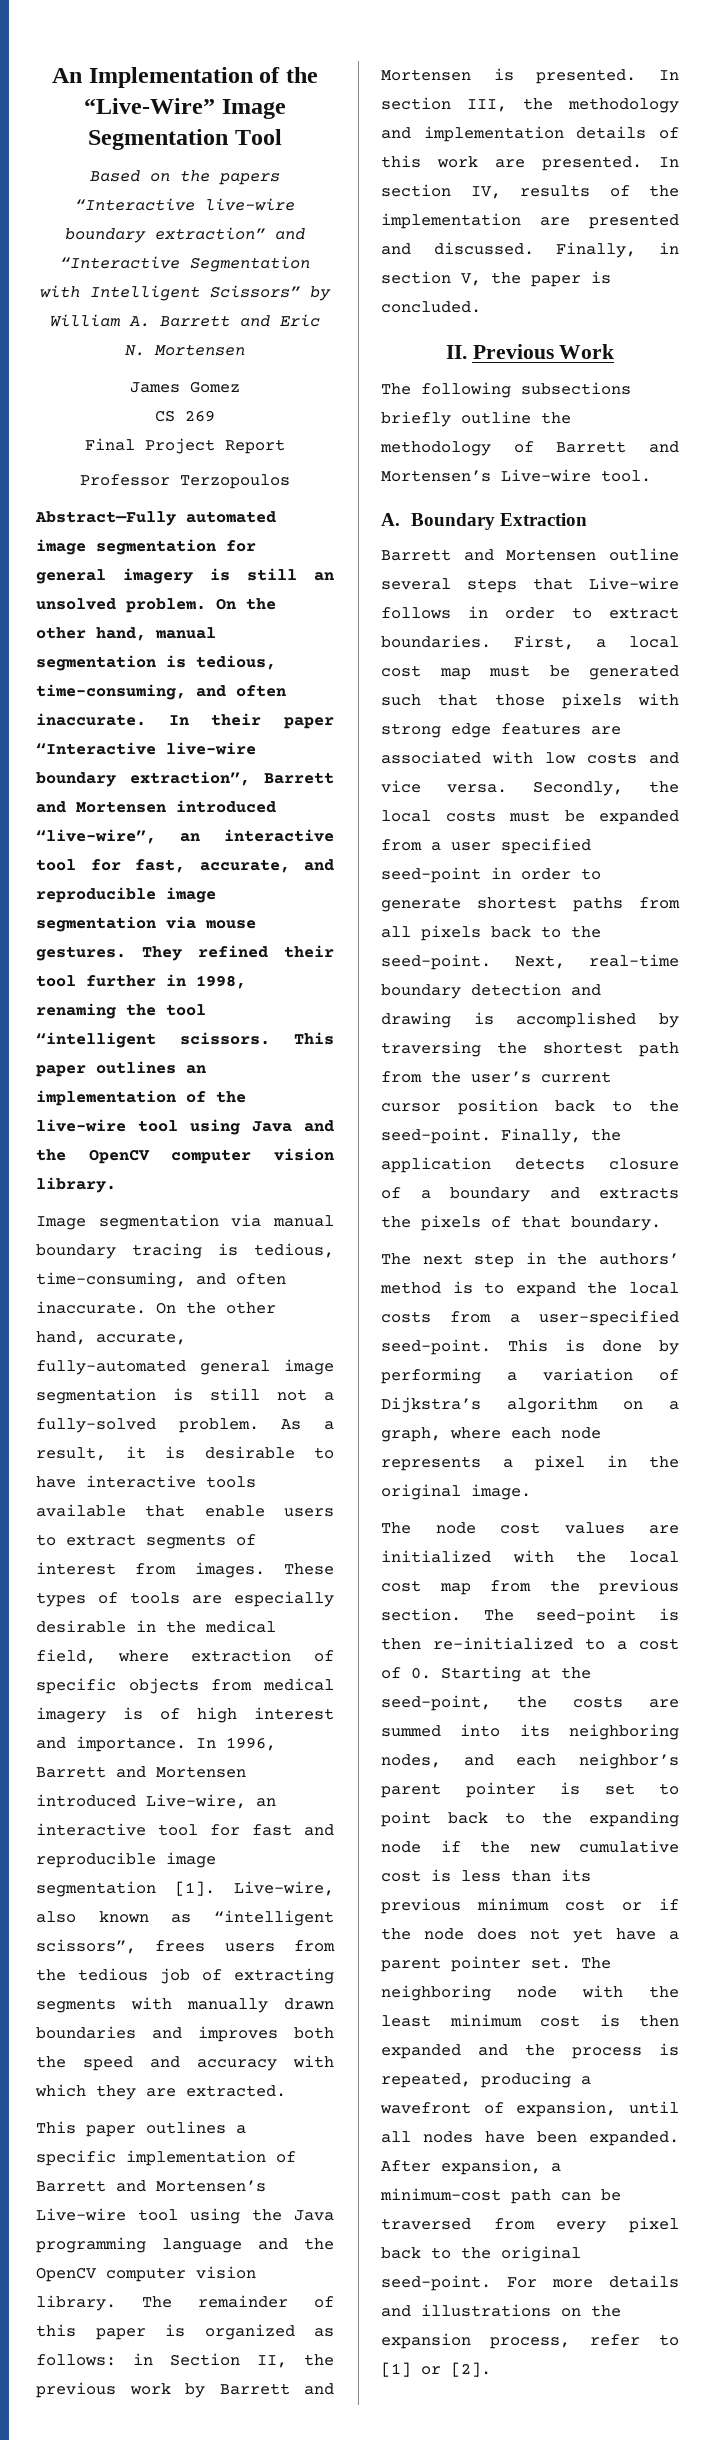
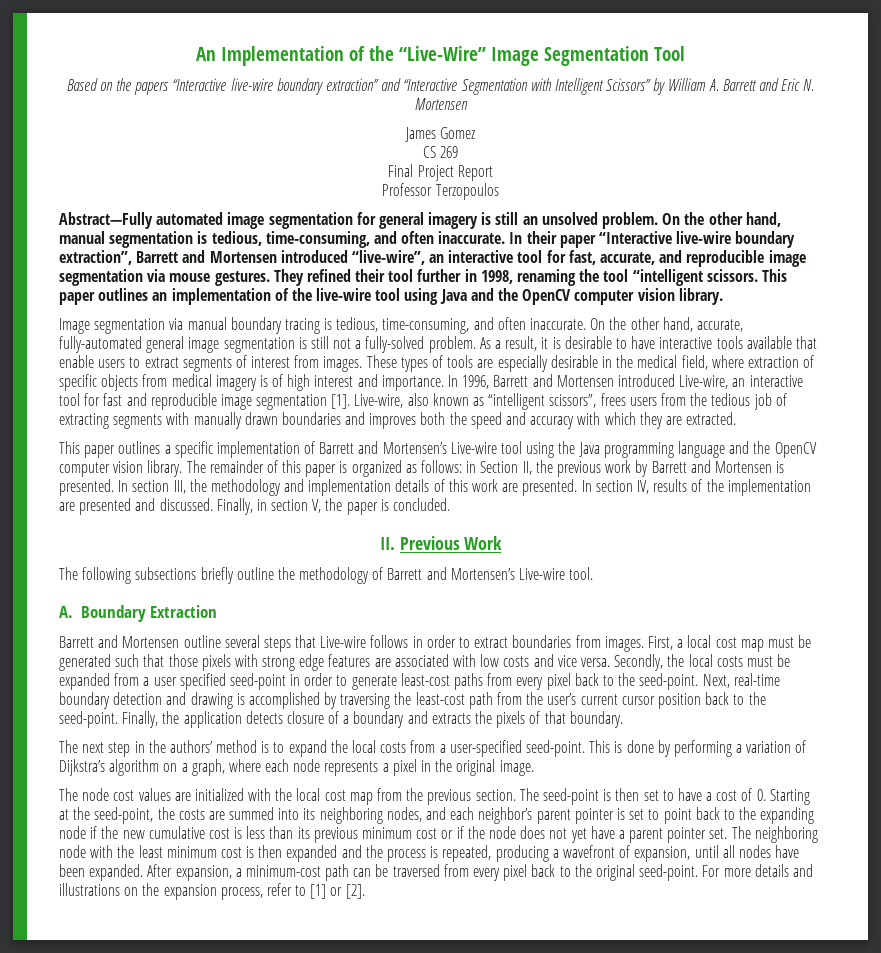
[381,635,491,648] boundaries. -> [512,635,644,652] boundaries from images.
[477,897,557,909] shortest -> [400,673,450,686] least-cost
[381,925,481,941] all pixels -> [516,673,571,690] every pixel
[543,1042,623,1054] shortest -> [415,692,465,705] least-cost
[433,1637,605,1650] re-initialized to -> [643,788,702,801] set to have

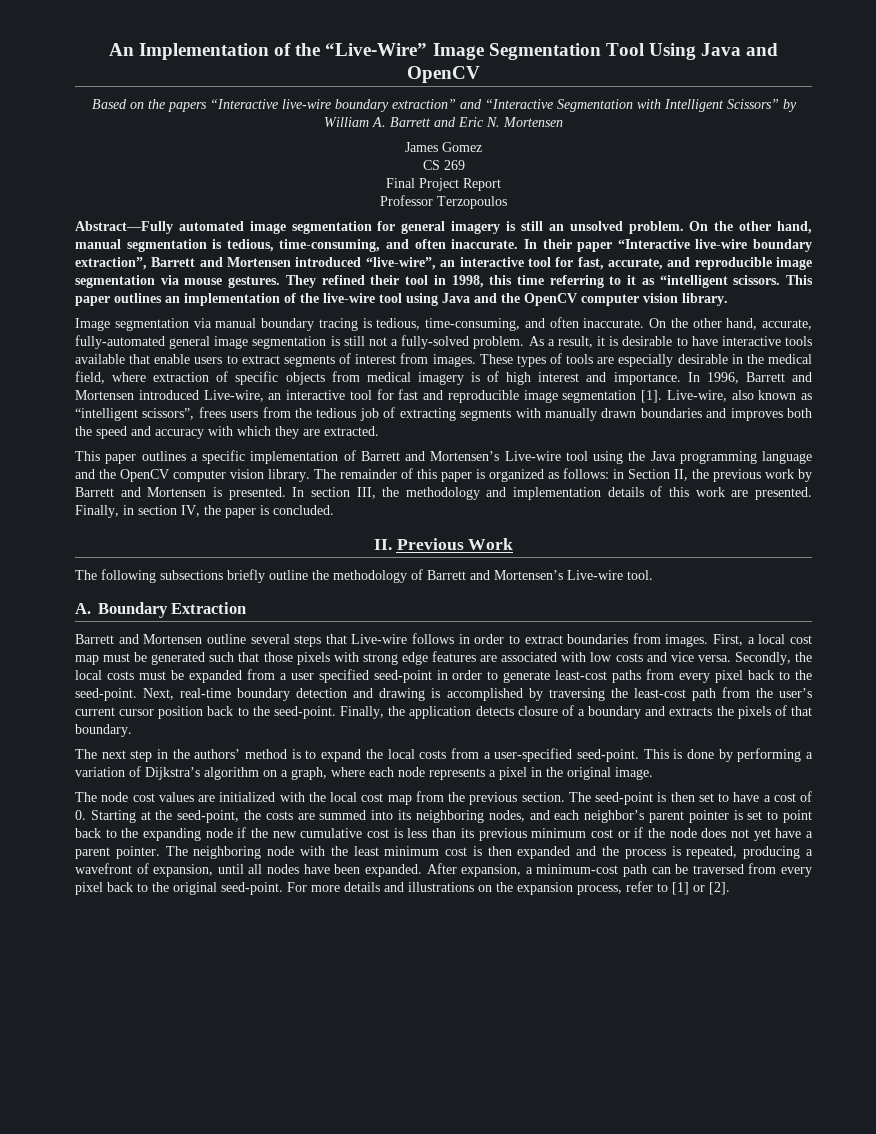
(686, 53) none -> [648,43,779,60] [407,66,480,83] Using Java and OpenCV
[417,269,462,282] further -> (429, 280) none
[517,269,629,286] renaming the tool -> [489,275,655,288] this time referring to it as
[581,479,811,496] [59,498,213,515] In section IV, results of the implementation are presented and discussed. -> (812, 493) none
[312,499,322,513] V, -> [181,505,200,517] IV,
[667,827,728,843] pointer set. -> [115,846,160,859] pointer.

